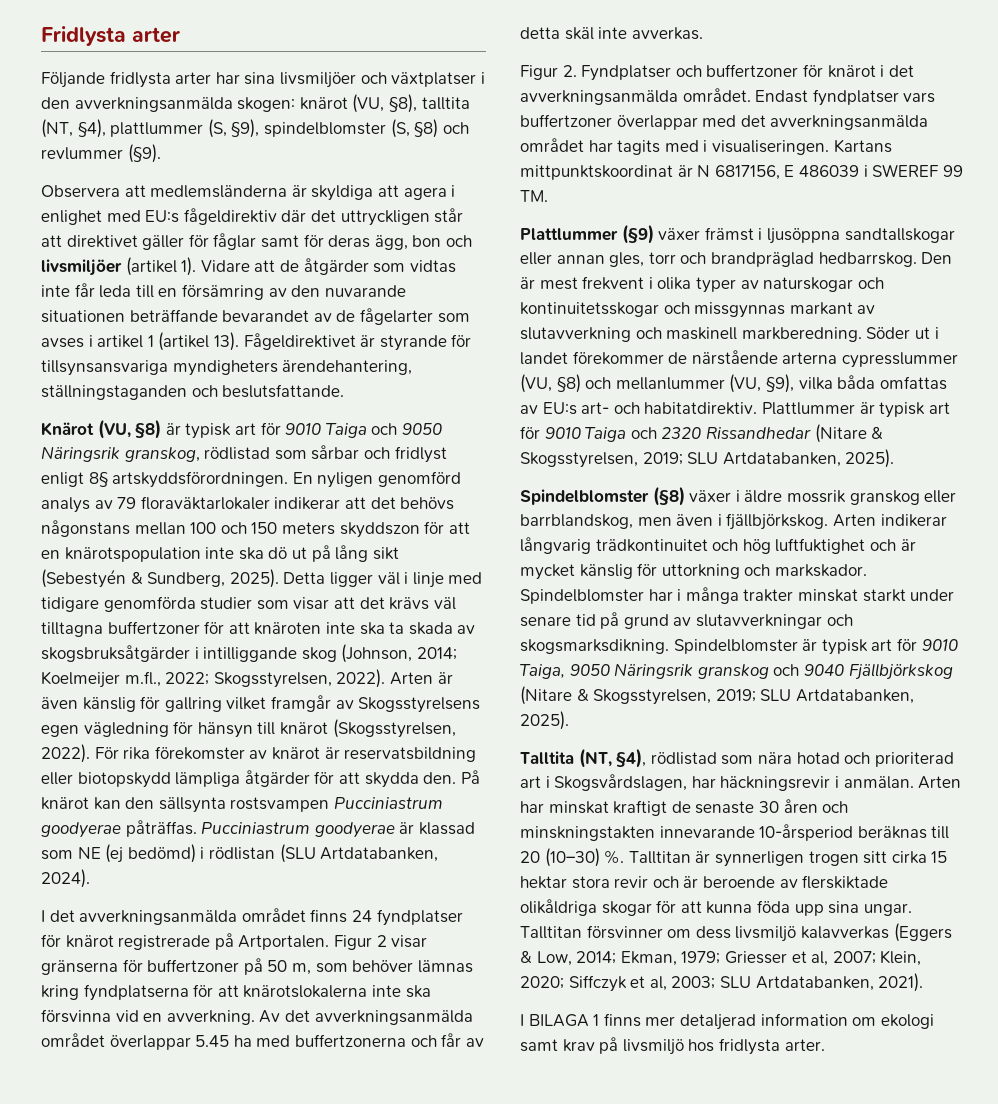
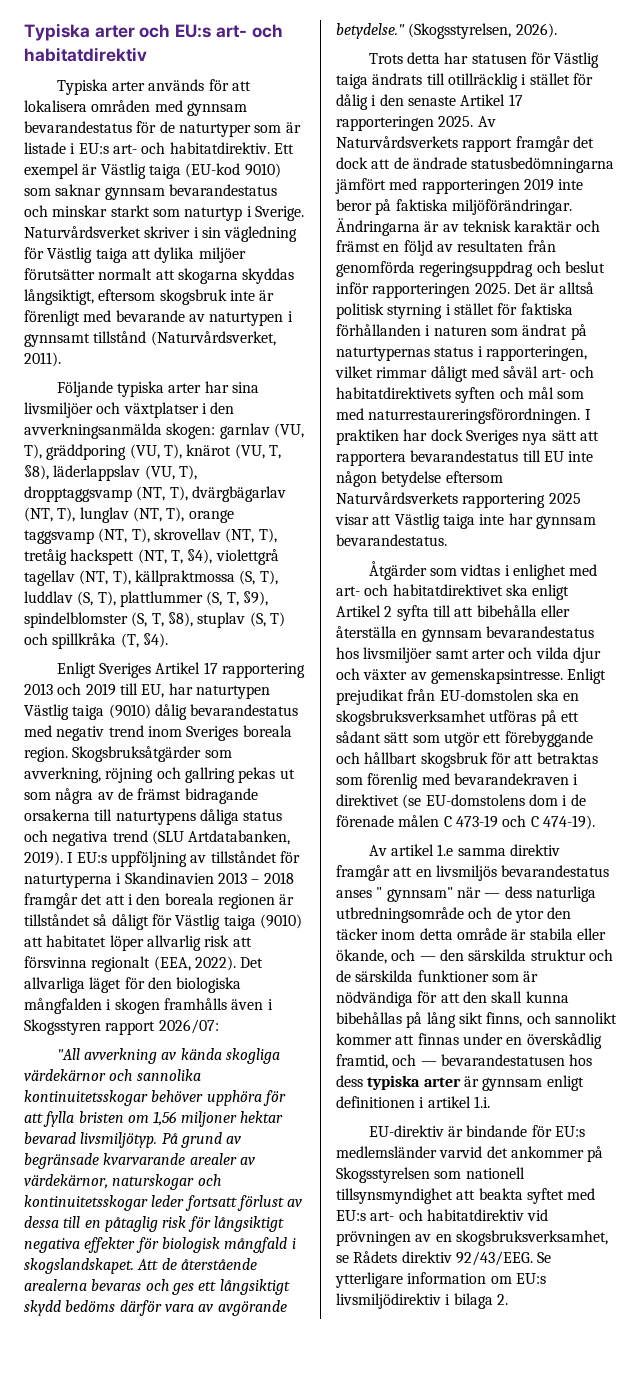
[41,26,180,46] Fridlysta arter -> [24,23,283,41] [24,47,147,62] [56,79,251,95] [24,100,247,116] [24,121,301,137] [24,142,294,154] [24,163,281,179] [24,184,277,200] [24,205,304,221] [24,226,298,242] [24,247,246,263] [24,268,295,284] [24,289,275,305] [24,310,293,326] [24,331,276,347] [24,352,61,367] Typiska arter och EU:s art- och habitatdirektiv // Typiska arter används för att lokalisera områden med gynnsam bevarandestatus för de naturtyper som är listade i EU:s art- och habitatdirektiv. Ett exempel är Västlig taiga (EU-kod 9010) som saknar gynnsam bevarandestatus och minskar starkt som naturtyp i Sverige. Naturvårdsverket skriver i sin vägledning för Västlig taiga att dylika miljöer förutsätter normalt att skogarna skyddas långsiktigt, eftersom skogsbruk inte är förenligt med bevarande av naturtypen i gynnsamt tillstånd (Naturvårdsverket, 2011).
[109,71,171,88] fridlysta -> [116,381,164,397] typiska
[299,94,470,113] [41,119,106,138] knärot (VU, §8), talltita (NT, §4), -> [219,423,304,439] [24,444,281,460] [24,465,197,481] [24,486,286,502] [24,507,234,523] [24,528,277,544] [24,549,279,565] [24,570,278,586] [24,591,116,606] garnlav (VU, T), gräddporing (VU, T), knärot (VU, T, §8), läderlappslav (VU, T), dropptaggsvamp (NT, T), dvärgbägarlav (NT, T), lunglav (NT, T), orange taggsvamp (NT, T), skrovellav (NT, T), tretåig hackspett (NT, T, §4), violettgrå tagellav (NT, T), källpraktmossa (S, T), luddlav (S, T),
(227, 128) none -> [226,592,239,606] T,
[414,119,469,138] [41,144,161,163] [41,185,456,201] [41,208,464,226] [41,233,472,250] [41,257,456,276] [41,283,406,300] [41,308,470,325] [41,332,472,351] [41,360,413,376] [41,384,345,400] [41,419,442,439] [41,445,447,463] [41,471,461,488] [41,496,455,513] [41,520,470,538] [41,545,399,562] [41,569,483,588] [41,596,456,612] [41,621,476,637] [41,644,457,663] [41,669,453,688] [41,695,481,713] [41,719,456,738] [41,744,477,763] [41,770,480,788] [41,797,443,813] [41,820,475,838] [41,844,439,863] [41,869,90,888] [41,908,463,926] [41,933,428,950] [41,958,473,975] [41,984,431,1001] [41,1009,473,1025] [41,1033,484,1050] [520,27,703,40] [520,64,914,81] [520,88,936,106] [520,114,929,130] [520,138,892,155] [520,164,963,180] [520,190,548,202] [520,224,955,244] [520,252,953,267] [520,276,884,293] [520,302,876,318] [520,327,939,342] [520,350,958,368] [520,374,947,393] [520,402,950,418] [520,424,884,443] [520,449,895,468] [520,486,957,506] [520,513,947,530] [520,537,916,554] [520,563,867,580] [520,587,955,604] [520,612,853,629] [520,638,958,655] [520,663,953,680] [520,686,914,705] [520,711,569,730] [520,748,954,768] [520,774,962,791] [520,799,849,816] [520,824,950,841] [520,848,948,867] [520,875,889,889] [520,899,912,916] [520,923,952,942] [520,950,922,966] [520,973,924,992] [520,1013,934,1030] [520,1037,825,1055] §8) och revlummer (§9). // Observera att medlemsländerna är skyldiga att agera i enlighet med EU:s fågeldirektiv där det uttryckligen står att direktivet gäller för fåglar samt för deras ägg, bon och livsmiljöer (artikel 1). Vidare att de åtgärder som vidtas inte får leda till en försämring av den nuvarande situationen beträffande bevarandet av de fågelarter som avses i artikel 1 (artikel 13). Fågeldirektivet är styrande för tillsynsansvariga myndigheters ärendehantering, ställningstaganden och beslutsfattande. // Knärot (VU, §8) är typisk art för 9010 Taiga och 9050 Näringsrik granskog, rödlistad som sårbar och fridlyst enligt 8§ artskyddsförordningen. En nyligen genomförd analys av 79 floraväktarlokaler indikerar att det behövs någonstans mellan 100 och 150 meters skyddszon för att en knärotspopulation inte ska dö ut på lång sikt (Sebestyén & Sundberg, 2025). Detta ligger väl i linje med tidigare genomförda studier som visar att det krävs väl tilltagna buffertzoner för att knäroten inte ska ta skada av skogsbruksåtgärder i intilliggande skog (Johnson, 2014; Koelmeijer m.fl., 2022; Skogsstyrelsen, 2022). Arten är även känslig för gallring vilket framgår av Skogsstyrelsens egen vägledning för hänsyn till knärot (Skogsstyrelsen, 2022). För rika förekomster av knärot är reservatsbildning eller biotopskydd lämpliga åtgärder för att skydda den. På knärot kan den sällsynta rostsvampen Pucciniastrum goodyerae påträffas. Pucciniastrum goodyerae är klassad som NE (ej bedömd) i rödlistan (SLU Artdatabanken, 2024). // I det avverkningsanmälda området finns 24 fyndplatser för knärot registrerade på Artportalen. Figur 2 visar gränserna för buffertzoner på 50 m, som behöver lämnas kring fyndplatserna för att knärotslokalerna inte ska försvinna vid en avverkning. Av det avverkningsanmälda området överlappar 5.45 ha med buffertzonerna och får av detta skäl inte avverkas. // Figur 2. Fyndplatser och buffertzoner för knärot i det avverkningsanmälda området. Endast fyndplatser vars buffertzoner överlappar med det avverkningsanmälda området har tagits med i visualiseringen. Kartans mittpunktskoordinat är N 6817156, E 486039 i SWEREF 99 TM. // Plattlummer (§9) växer främst i ljusöppna sandtallskogar eller annan gles, torr och brandpräglad hedbarrskog. Den är mest frekvent i olika typer av naturskogar och kontinuitetsskogar och missgynnas markant av slutavverkning och maskinell markberedning. Söder ut i landet förekommer de närstående arterna cypresslummer (VU, §8) och mellanlummer (VU, §9), vilka båda omfattas av EU:s art- och habitatdirektiv. Plattlummer är typisk art för 9010 Taiga och 2320 Rissandhedar (Nitare & Skogsstyrelsen, 2019; SLU Artdatabanken, 2025). // Spindelblomster (§8) växer i äldre mossrik granskog eller barrblandskog, men även i fjällbjörkskog. Arten indikerar långvarig trädkontinuitet och hög luftfuktighet och är mycket känslig för uttorkning och markskador. Spindelblomster har i många trakter minskat starkt under senare tid på grund av slutavverkningar och skogsmarksdikning. Spindelblomster är typisk art för 9010 Taiga, 9050 Näringsrik granskog och 9040 Fjällbjörkskog (Nitare & Skogsstyrelsen, 2019; SLU Artdatabanken, 2025). // Talltita (NT, §4), rödlistad som nära hotad och prioriterad art i Skogsvårdslagen, har häckningsrevir i anmälan. Arten har minskat kraftigt de senaste 30 åren och minskningstakten innevarande 10-årsperiod beräknas till 20 (10–30) %. Talltitan är synnerligen trogen sitt cirka 15 hektar stora revir och är beroende av flerskiktade olikåldriga skogar för att kunna föda upp sina ungar. Talltitan försvinner om dess livsmiljö kalavverkas (Eggers & Low, 2014; Ekman, 1979; Griesser et al, 2007; Klein, 2020; Siffczyk et al, 2003; SLU Artdatabanken, 2021). // I BILAGA 1 finns mer detaljerad information om ekologi samt krav på livsmiljö hos fridlysta arter. -> [151,612,285,628] [24,633,168,649] [56,662,305,678] [24,683,270,699] [24,704,299,720] [24,725,292,741] [24,746,232,762] [24,767,295,783] [24,788,258,804] [24,809,283,825] [24,830,291,846] [24,851,300,867] [24,872,294,888] [24,893,295,909] [24,914,302,930] [24,935,252,951] [24,956,264,972] [24,977,242,993] [24,998,273,1014] [24,1019,219,1035] [56,1048,280,1064] [24,1069,201,1081] [24,1090,286,1106] [24,1111,283,1127] [24,1132,242,1148] [24,1153,255,1169] [24,1174,221,1190] [24,1195,303,1211] [24,1216,284,1232] [24,1237,296,1253] [24,1258,257,1274] [24,1279,290,1295] [24,1300,287,1316] [336,23,557,39] [368,52,600,68] [336,73,593,89] [336,94,523,110] [336,116,496,131] [336,136,594,152] [336,157,615,173] [335,178,584,194] [336,199,572,215] [336,218,600,236] [336,240,556,256] [336,261,605,277] [336,282,594,298] [336,303,573,319] [336,324,587,340] [336,346,587,361] [335,366,594,382] [336,387,585,403] [336,408,591,424] [336,429,599,445] [336,450,594,466] [336,471,503,487] [336,492,581,508] [335,513,596,529] [336,534,447,546] [368,561,598,580] [336,584,570,600] [336,605,570,621] [336,626,594,642] [336,647,601,663] [336,668,607,684] [336,689,580,705] [336,710,579,726] [336,731,593,747] [336,752,598,768] [336,773,579,789] [336,794,586,809] [336,815,595,830] [368,844,560,856] [336,865,610,881] [336,886,596,902] [336,907,572,923] [336,928,606,940] [336,949,613,964] [336,970,539,982] [336,991,569,1007] [336,1012,617,1028] [336,1033,602,1049] [336,1054,593,1069] [336,1075,584,1091] [336,1096,490,1108] [368,1125,585,1137] [336,1146,604,1162] [336,1167,525,1183] [336,1188,596,1204] [336,1209,549,1221] [336,1230,608,1246] [336,1251,552,1266] [335,1272,546,1288] [336,1293,508,1309] T, §8), stuplav (S, T) och spillkråka (T, §4). // Enligt Sveriges Artikel 17 rapportering 2013 och 2019 till EU, har naturtypen Västlig taiga (9010) dålig bevarandestatus med negativ trend inom Sveriges boreala region. Skogsbruksåtgärder som avverkning, röjning och gallring pekas ut som några av de främst bidragande orsakerna till naturtypens dåliga status och negativa trend (SLU Artdatabanken, 2019). I EU:s uppföljning av tillståndet för naturtyperna i Skandinavien 2013 – 2018 framgår det att i den boreala regionen är tillståndet så dåligt för Västlig taiga (9010) att habitatet löper allvarlig risk att försvinna regionalt (EEA, 2022). Det allvarliga läget för den biologiska mångfalden i skogen framhålls även i Skogsstyren rapport 2026/07: // "All avverkning av kända skogliga värdekärnor och sannolika kontinuitetsskogar behöver upphöra för att fylla bristen om 1,56 miljoner hektar bevarad livsmiljötyp. På grund av begränsade kvarvarande arealer av värdekärnor, naturskogar och kontinuitetsskogar leder fortsatt förlust av dessa till en påtaglig risk för långsiktigt negativa effekter för biologisk mångfald i skogslandskapet. Att de återstående arealerna bevaras och ges ett långsiktigt skydd bedöms därför vara av avgörande betydelse." (Skogsstyrelsen, 2026). // Trots detta har statusen för Västlig taiga ändrats till otillräcklig i stället för dålig i den senaste Artikel 17 rapporteringen 2025. Av Naturvårdsverkets rapport framgår det dock att de ändrade statusbedömningarna jämfört med rapporteringen 2019 inte beror på faktiska miljöförändringar. Ändringarna är av teknisk karaktär och främst en följd av resultaten från genomförda regeringsuppdrag och beslut inför rapporteringen 2025. Det är alltså politisk styrning i stället för faktiska förhållanden i naturen som ändrat på naturtypernas status i rapporteringen, vilket rimmar dåligt med såväl art- och habitatdirektivets syften och mål som med naturrestaureringsförordningen. I praktiken har dock Sveriges nya sätt att rapportera bevarandestatus till EU inte någon betydelse eftersom Naturvårdsverkets rapportering 2025 visar att Västlig taiga inte har gynnsam bevarandestatus. // Åtgärder som vidtas i enlighet med art- och habitatdirektivet ska enligt Artikel 2 syfta till att bibehålla eller återställa en gynnsam bevarandestatus hos livsmiljöer samt arter och vilda djur och växter av gemenskapsintresse. Enligt prejudikat från EU-domstolen ska en skogsbruksverksamhet utföras på ett sådant sätt som utgör ett förebyggande och hållbart skogsbruk för att betraktas som förenlig med bevarandekraven i direktivet (se EU-domstolens dom i de förenade målen C 473-19 och C 474-19). // Av artikel 1.e samma direktiv framgår att en livsmiljös bevarandestatus anses " gynnsam" när — dess naturliga utbredningsområde och de ytor den täcker inom detta område är stabila eller ökande, och — den särskilda struktur och de särskilda funktioner som är nödvändiga för att den skall kunna bibehållas på lång sikt finns, och sannolikt kommer att finnas under en överskådlig framtid, och — bevarandestatusen hos dess typiska arter är gynnsam enligt definitionen i artikel 1.i. // EU-direktiv är bindande för EU:s medlemsländer varvid det ankommer på Skogsstyrelsen som nationell tillsynsmyndighet att beakta syftet med EU:s art- och habitatdirektiv vid prövningen av en skogsbruksverksamhet, se Rådets direktiv 92/43/EEG. Se ytterligare information om EU:s livsmiljödirektiv i bilaga 2.

